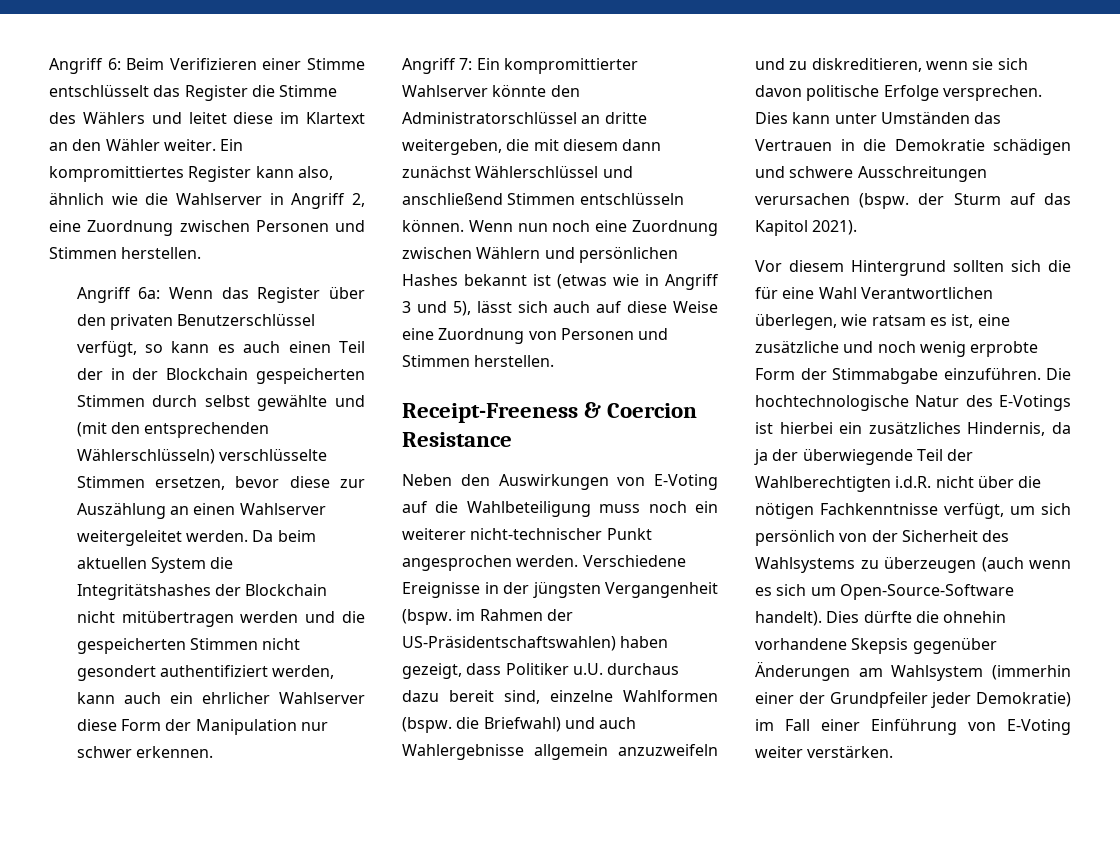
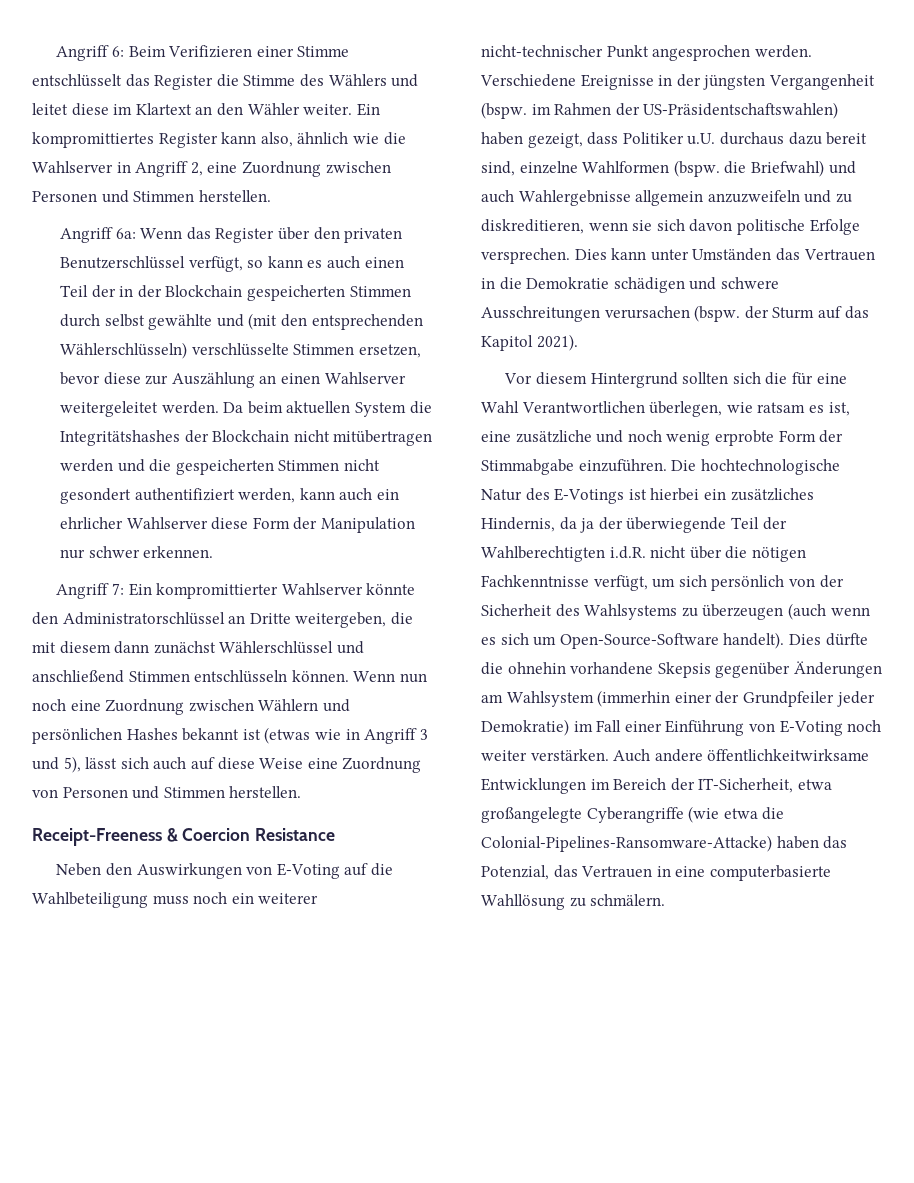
[604,112,647,124] dritte -> [249,613,291,624] Dritte
(1071, 727) none -> [847,720,882,732] noch
(894, 751) none -> [613,749,870,762] [481,778,832,794] [481,806,785,823] [481,835,848,852] [481,865,831,881] [481,894,666,910] Auch andere öffentlichkeitwirksame Entwicklungen im Bereich der IT-Sicherheit, etwa großangelegte Cyberangriffe (wie etwa die Colonial-Pipelines-Ransomware-Attacke) haben das Potenzial, das Vertrauen in eine computerbasierte Wahllösung zu schmälern.

